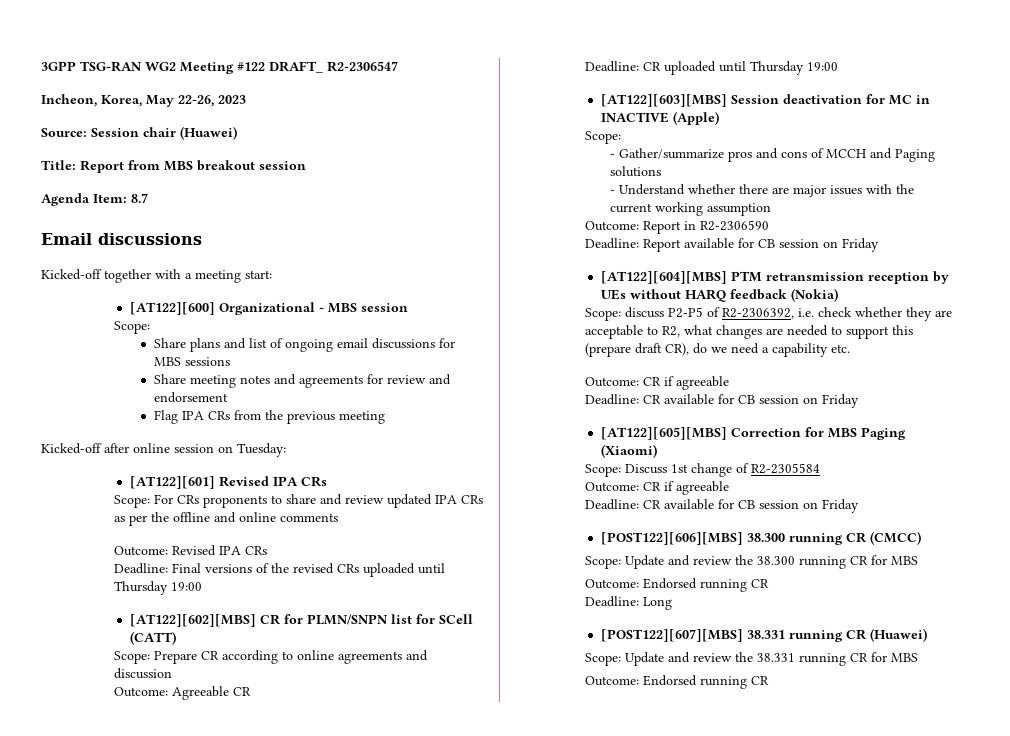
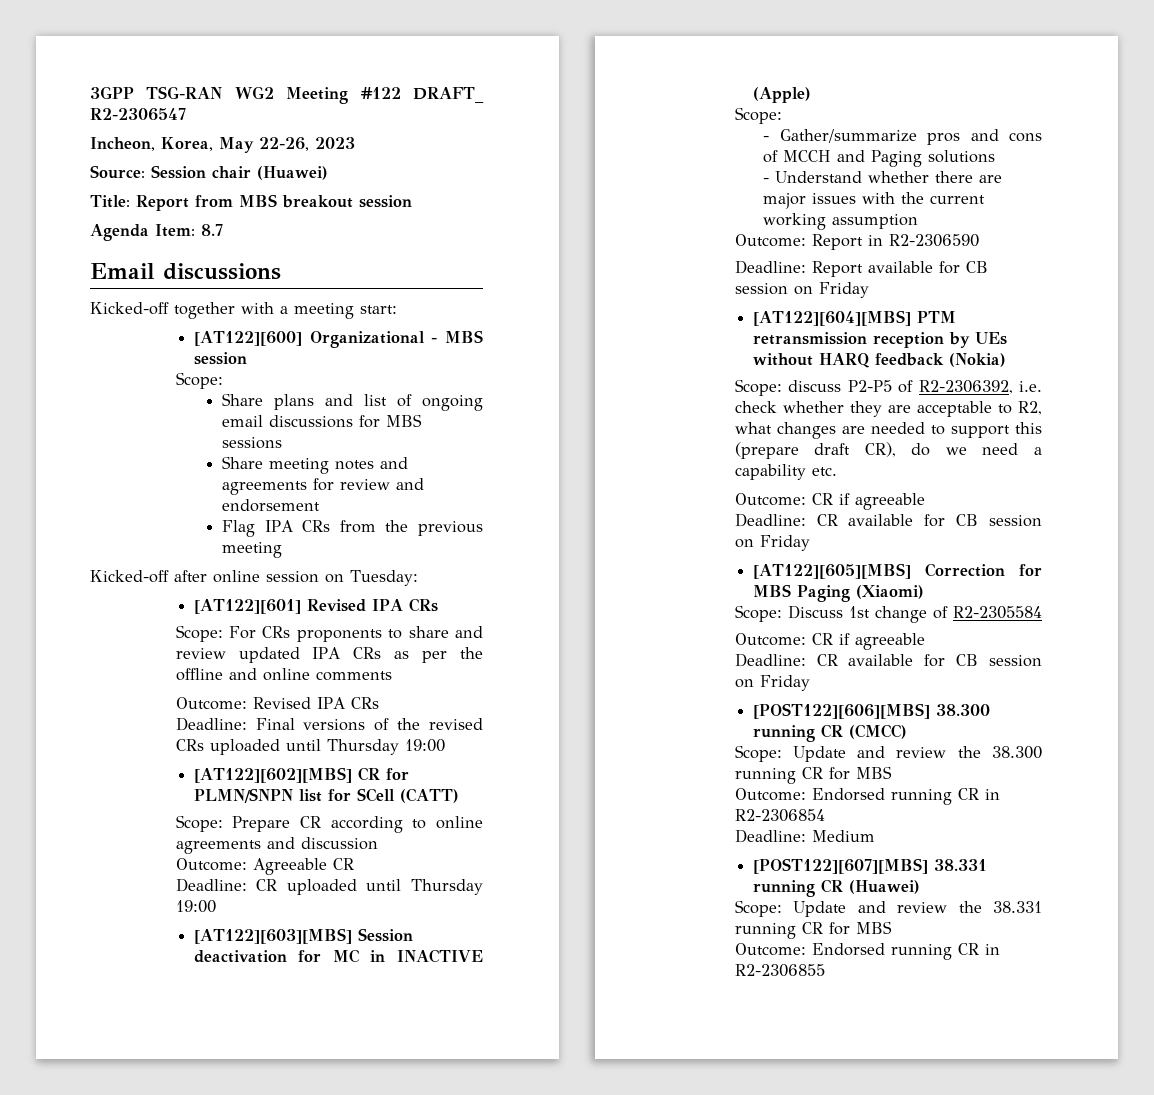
[585,596,673,610] // Deadline: Long -> [984,789,1000,800] [734,809,825,822] [734,829,875,843] in R2-2306854 // Deadline: Medium
(770, 680) none -> [984,944,1000,955] [734,964,825,977] in R2-2306855

